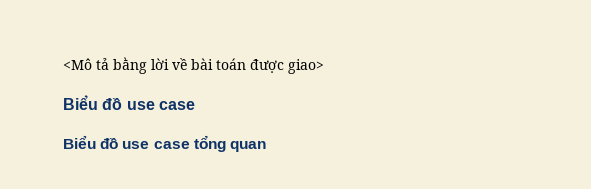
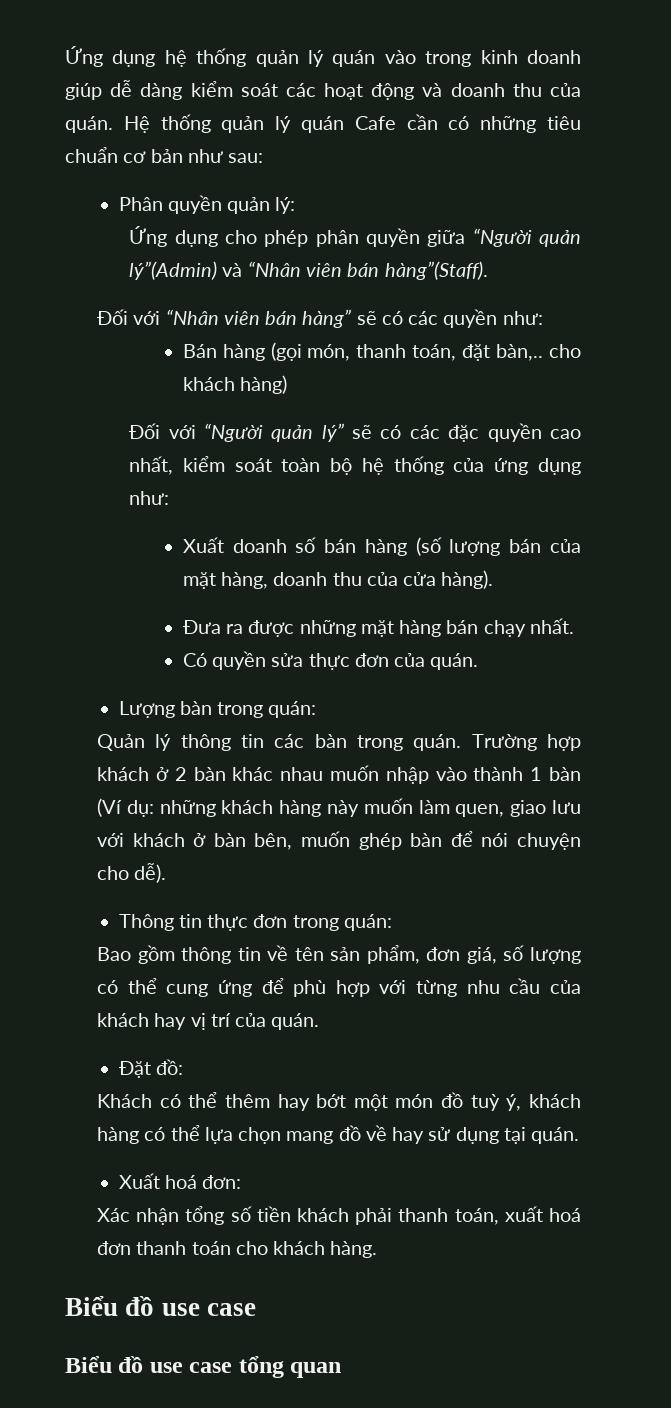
[63,57,324,74] <Mô tả bằng lời về bài toán được giao> -> [65,46,581,67] [65,80,581,100] [65,114,582,133] [65,147,264,163] [118,195,296,214] [129,226,581,247] [129,261,488,280] [97,309,543,328] [182,342,581,361] [182,375,287,394] [129,423,581,442] [129,456,581,475] [129,491,170,505] [182,537,581,556] [182,570,494,589] [182,618,574,637] [182,651,479,670] [118,701,317,718] [97,734,581,751] [97,765,581,784] [97,798,581,817] [97,831,581,850] [97,863,167,883] [118,914,392,931] [97,945,581,964] [97,978,581,997] [97,1013,320,1030] [118,1059,183,1078] [97,1092,581,1111] [97,1125,580,1144] [118,1173,242,1189] [97,1206,582,1225] [97,1241,378,1258] Ứng dụng hệ thống quản lý quán vào trong kinh doanh giúp dễ dàng kiểm soát các hoạt động và doanh thu của quán. Hệ thống quản lý quán Cafe cần có những tiêu chuẩn cơ bản như sau: // Phân quyền quản lý: // Ứng dụng cho phép phân quyền giữa “Người quản lý”(Admin) và “Nhân viên bán hàng”(Staff). // Đối với “Nhân viên bán hàng” sẽ có các quyền như: // Bán hàng (gọi món, thanh toán, đặt bàn,.. cho khách hàng) // Đối với “Người quản lý” sẽ có các đặc quyền cao nhất, kiểm soát toàn bộ hệ thống của ứng dụng như: // Xuất doanh số bán hàng (số lượng bán của mặt hàng, doanh thu của cửa hàng). // Đưa ra được những mặt hàng bán chạy nhất. // Có quyền sửa thực đơn của quán. // Lượng bàn trong quán: // Quản lý thông tin các bàn trong quán. Trường hợp khách ở 2 bàn khác nhau muốn nhập vào thành 1 bàn (Ví dụ: những khách hàng này muốn làm quen, giao lưu với khách ở bàn bên, muốn ghép bàn để nói chuyện cho dễ). // Thông tin thực đơn trong quán: // Bao gồm thông tin về tên sản phẩm, đơn giá, số lượng có thể cung ứng để phù hợp với từng nhu cầu của khách hay vị trí của quán. // Đặt đồ: // Khách có thể thêm hay bớt một món đồ tuỳ ý, khách hàng có thể lựa chọn mang đồ về hay sử dụng tại quán. // Xuất hoá đơn: // Xác nhận tổng số tiền khách phải thanh toán, xuất hoá đơn thanh toán cho khách hàng.

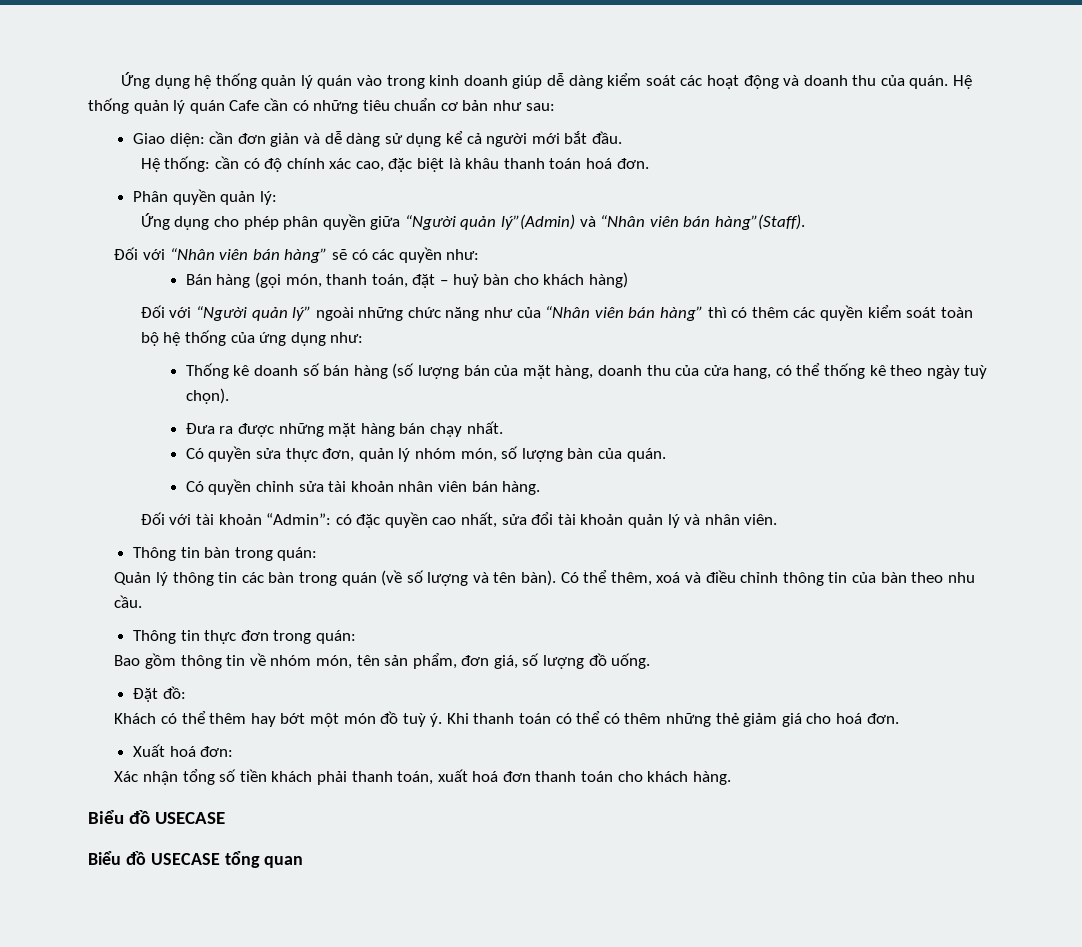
(264, 158) none -> [133,131,622,147] [140,156,649,172] // Giao diện: cần đơn giản và dễ dàng sử dụng kể cả người mới bắt đầu. // Hệ thống: cần có độ chính xác cao, đặc biệt là khâu thanh toán hoá đơn.
[496,344,544,361] bàn,.. -> [439,274,510,288] – huỷ bàn
[352,423,581,442] [129,456,174,475] sẽ có các đặc quyền cao nhất, -> [315,305,863,321] ngoài những chức năng như của “Nhân viên bán hàng” thì có thêm các quyền
[182,537,224,553] Xuất -> [185,363,250,379] Thống kê
[441,570,494,589] hàng). -> [733,363,988,379] [185,388,229,404] hang, có thể thống kê theo ngày tuỳ chọn).
[354,653,479,670] [118,701,175,718] đơn của quán. // Lượng -> [322,446,666,462] [185,479,541,495] [140,512,778,528] [133,547,200,561] đơn, quản lý nhóm món, số lượng bàn của quán. // Có quyền chỉnh sửa tài khoản nhân viên bán hàng. // Đối với tài khoản “Admin”: có đặc quyền cao nhất, sửa đổi tài khoản quản lý và nhân viên. // Thông tin
[413,734,581,751] [97,765,581,784] [97,798,581,817] [97,831,581,850] [97,863,167,883] quán. Trường hợp khách ở 2 bàn khác nhau muốn nhập vào thành 1 bàn (Ví dụ: những khách hàng này muốn làm quen, giao lưu với khách ở bàn bên, muốn ghép bàn để nói chuyện cho dễ). -> [341,570,975,586] [114,595,143,608] quán (về số lượng và tên bàn). Có thể thêm, xoá và điều chỉnh thông tin của bàn theo nhu cầu.
(289, 953) none -> [270,655,352,669] nhóm món,
[97,978,581,997] [97,1013,320,1030] có thể cung ứng để phù hợp với từng nhu cầu của khách hay vị trí của quán. -> [588,653,651,669] đồ uống.
[506,1094,581,1111] [97,1125,580,1144] ý, khách hàng có thể lựa chọn mang đồ về hay sử dụng tại quán. -> [430,711,899,727] ý. Khi thanh toán có thể có thêm những thẻ giảm giá cho hoá đơn.
[161,1303,256,1316] [65,1356,233,1373] use case // Biểu đồ use case -> [154,812,225,824] [88,851,220,865] USECASE // Biểu đồ USECASE

